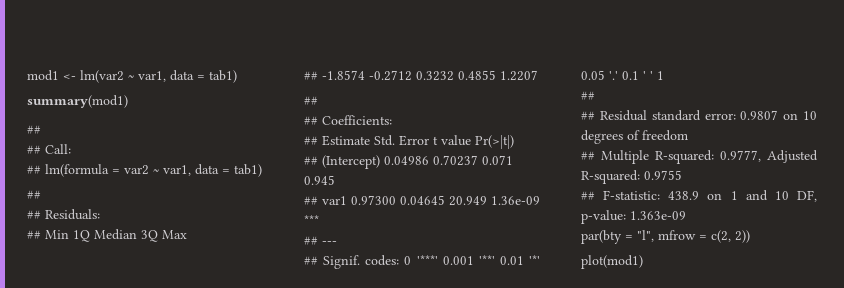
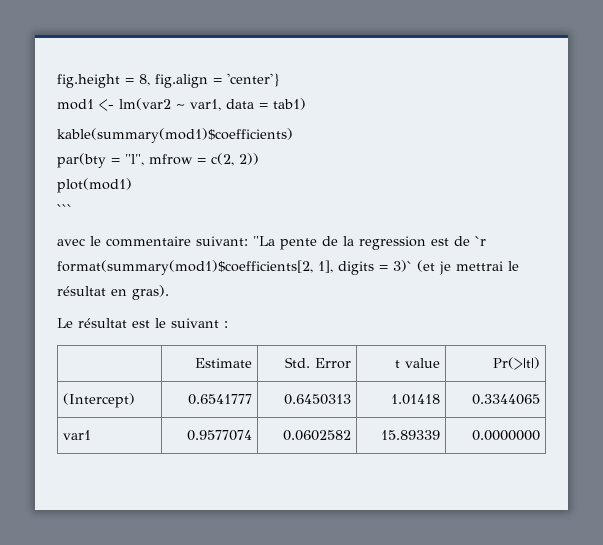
(27, 75) none -> [57,73,280,88] fig.height = 8, fig.align = 'center'} //
[27,95,128,108] [27,125,41,134] [27,144,71,154] [27,164,262,177] [27,190,41,199] [27,209,100,220] [27,229,187,242] [304,70,538,81] [304,96,318,105] [304,115,392,125] [304,135,514,149] [304,155,513,169] [304,175,335,185] [304,195,540,206] [304,215,319,225] [304,236,337,245] [304,255,540,269] [581,70,664,80] [581,91,595,100] [581,110,817,121] [581,130,688,144] [581,150,818,164] [581,170,682,184] [581,190,817,202] [581,210,686,224] summary(mod1) // ## // ## Call: // ## lm(formula = var2 ~ var1, data = tab1) // ## // ## Residuals: // ## Min 1Q Median 3Q Max // ## -1.8574 -0.2712 0.3232 0.4855 1.2207 // ## // ## Coefficients: // ## Estimate Std. Error t value Pr(>|t|) // ## (Intercept) 0.04986 0.70237 0.071 0.945 // ## var1 0.97300 0.04645 20.949 1.36e-09 *** // ## --- // ## Signif. codes: 0 '***' 0.001 '**' 0.01 '*' 0.05 '.' 0.1 ' ' 1 // ## // ## Residual standard error: 0.9807 on 10 degrees of freedom // ## Multiple R-squared: 0.9777, Adjusted R-squared: 0.9755 // ## F-statistic: 438.9 on 1 and 10 DF, p-value: 1.363e-09 -> [57,128,293,143] kable(summary(mod1)$coefficients)
(643, 262) none -> [57,204,72,214] [57,236,486,250] [57,260,519,275] [57,285,169,300] [57,318,228,328] [194,358,252,368] [284,357,351,369] [394,358,440,368] [492,357,540,370] [63,393,136,408] [187,394,252,405] [283,394,351,405] [390,394,440,405] [471,394,540,405] [63,430,92,440] [186,430,252,441] [282,430,351,441] [380,430,440,440] [471,430,540,441] // ``` // avec le commentaire suivant: "La pente de la regression est de `r format(summary(mod1)$coefficients[2, 1], digits = 3)` (et je mettrai le résultat en gras). // Le résultat est le suivant : // | Estimate | Std. Error | t value | Pr(>|t|) // (Intercept) | 0.6541777 | 0.6450313 | 1.01418 | 0.3344065 // var1 | 0.9577074 | 0.0602582 | 15.89339 | 0.0000000

